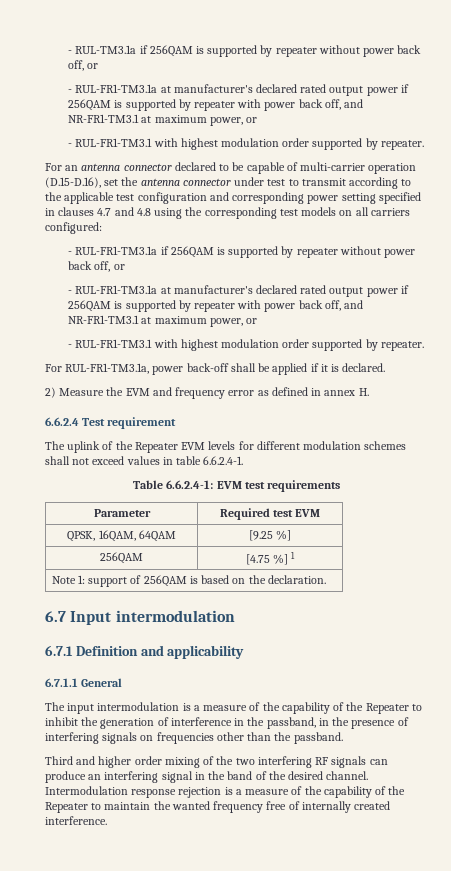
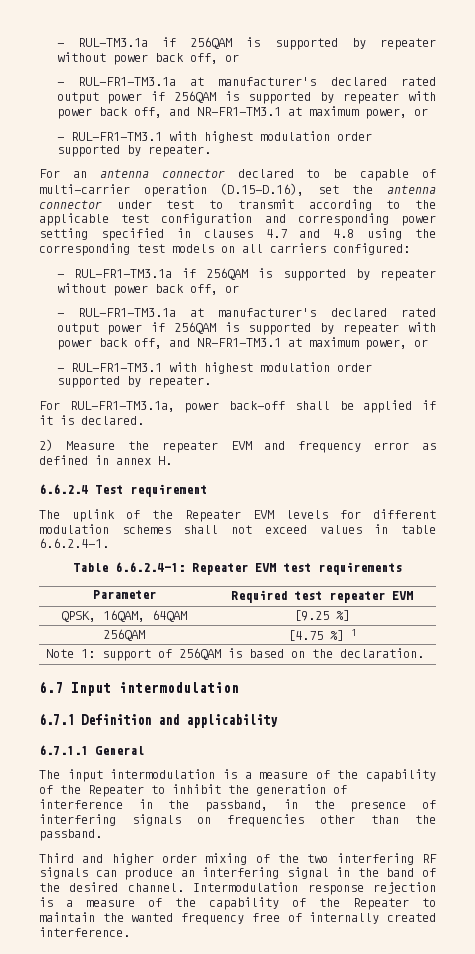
(124, 391) none -> [161,441,218,453] repeater
(214, 484) none -> [192,563,248,575] Repeater
(293, 513) none -> [329,591,385,603] repeater

